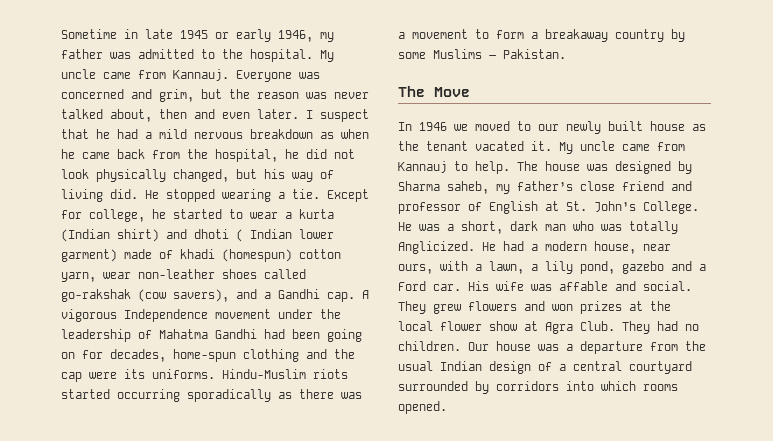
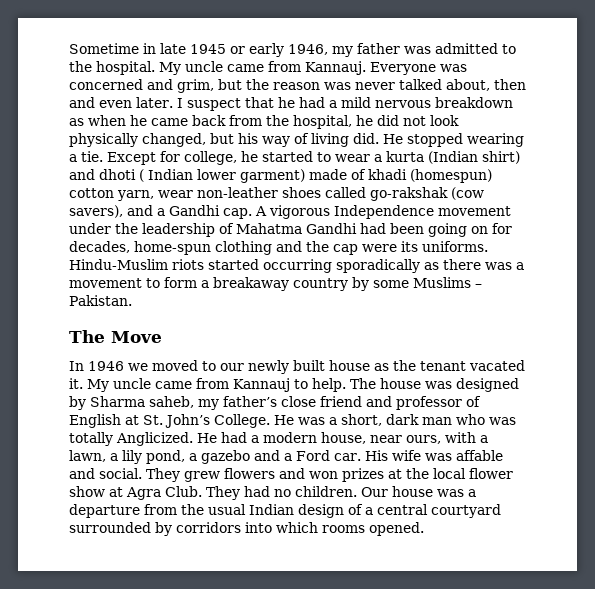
(615, 267) none -> [189,453,197,461] a

